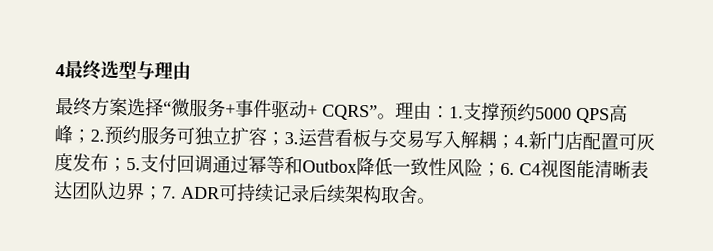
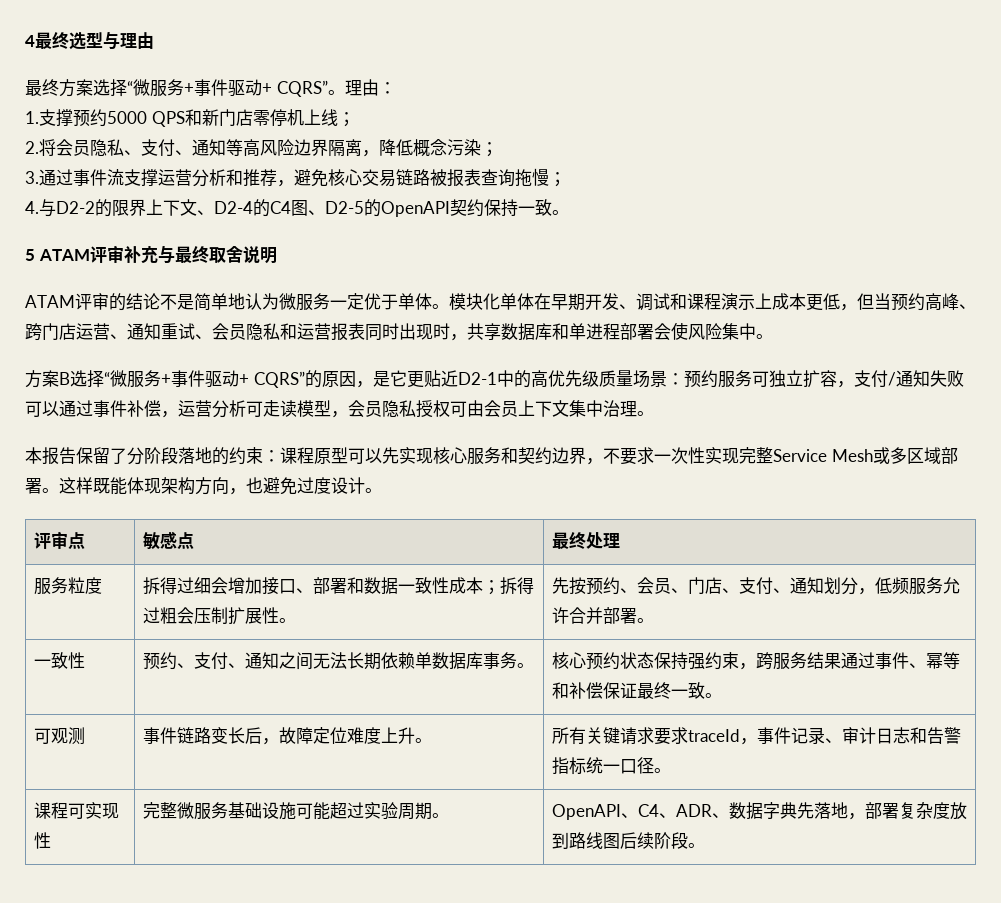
(450, 112) none -> (396, 88) //
[609,104,628,123] [54,125,105,144] 高峰；2. -> [184,109,355,127] [25,139,498,157] [25,168,566,187] [25,199,569,217] [25,245,277,264] [25,293,976,311] [25,322,773,341] [25,370,684,388] 和新门店零停机上线； // 2.将会员隐私、支付、通知等高风险边界隔离，降低概念污染； // 3.通过事件流支撑运营分析和推荐，避免核心交易链路被报表查询拖慢； // 4.与D2-2的限界上下文、D2-4的C4图、D2-5的OpenAPI契约保持一致。 // 5 ATAM评审补充与最终取舍说明 // ATAM评审的结论不是简单地认为微服务一定优于单体。模块化单体在早期开发、调试和课程演示上成本更低，但当预约高峰、跨门店运营、通知重试、会员隐私和运营报表同时出现时，共享数据库和单进程部署会使风险集中。 // 方案B选择“微服务+事件驱动+ CQRS”的原因，是它更贴近D2-1中的高优先级质量场景：
[266,128,655,151] [54,153,649,179] [54,181,418,204] ；3.运营看板与交易写入解耦；4.新门店配置可灰度发布；5.支付回调通过幂等和Outbox降低一致性风险；6. C4视图能清晰表达团队边界；7. ADR可持续记录后续架构取舍 -> [836,370,964,388] [25,400,654,418] [25,447,958,465] [25,477,382,495] [33,531,85,549] [142,531,194,550] [551,532,620,549] [33,577,102,595] [142,577,534,595] [142,607,296,625] [551,577,960,595] [551,607,654,624] [33,652,85,669] [142,652,534,670] [551,652,960,670] [551,682,722,699] [33,727,85,745] [142,727,432,745] [551,727,961,745] [551,757,671,775] [33,802,119,819] [33,832,51,849] [142,802,449,820] [551,802,967,820] [551,832,688,849] ，支付/通知失败可以通过事件补偿，运营分析可走读模型，会员隐私授权可由会员上下文集中治理。 // 本报告保留了分阶段落地的约束：课程原型可以先实现核心服务和契约边界，不要求一次性实现完整Service Mesh或多区域部署。这样既能体现架构方向，也避免过度设计。 // 评审点 | 敏感点 | 最终处理 // 服务粒度 | 拆得过细会增加接口、部署和数据一致性成本；拆得过粗会压制扩展性。 | 先按预约、会员、门店、支付、通知划分，低频服务允许合并部署。 // 一致性 | 预约、支付、通知之间无法长期依赖单数据库事务。 | 核心预约状态保持强约束，跨服务结果通过事件、幂等和补偿保证最终一致。 // 可观测 | 事件链路变长后，故障定位难度上升。 | 所有关键请求要求traceId，事件记录、审计日志和告警指标统一口径。 // 课程可实现性 | 完整微服务基础设施可能超过实验周期。 | OpenAPI、C4、ADR、数据字典先落地，部署复杂度放到路线图后续阶段

